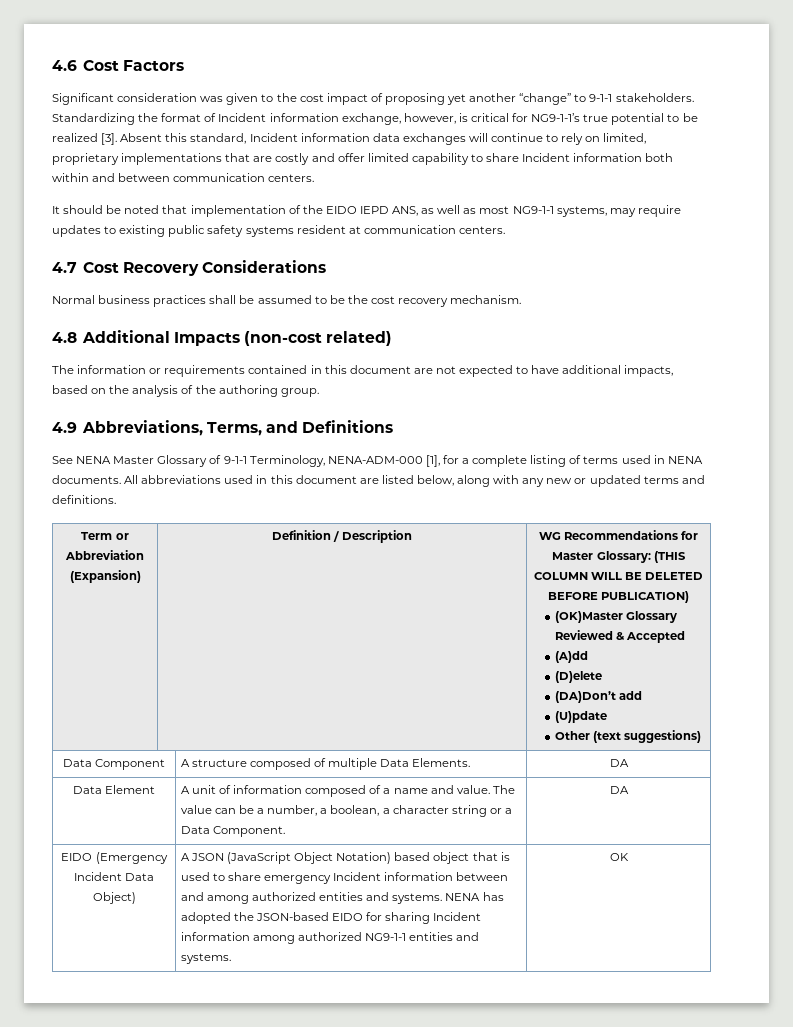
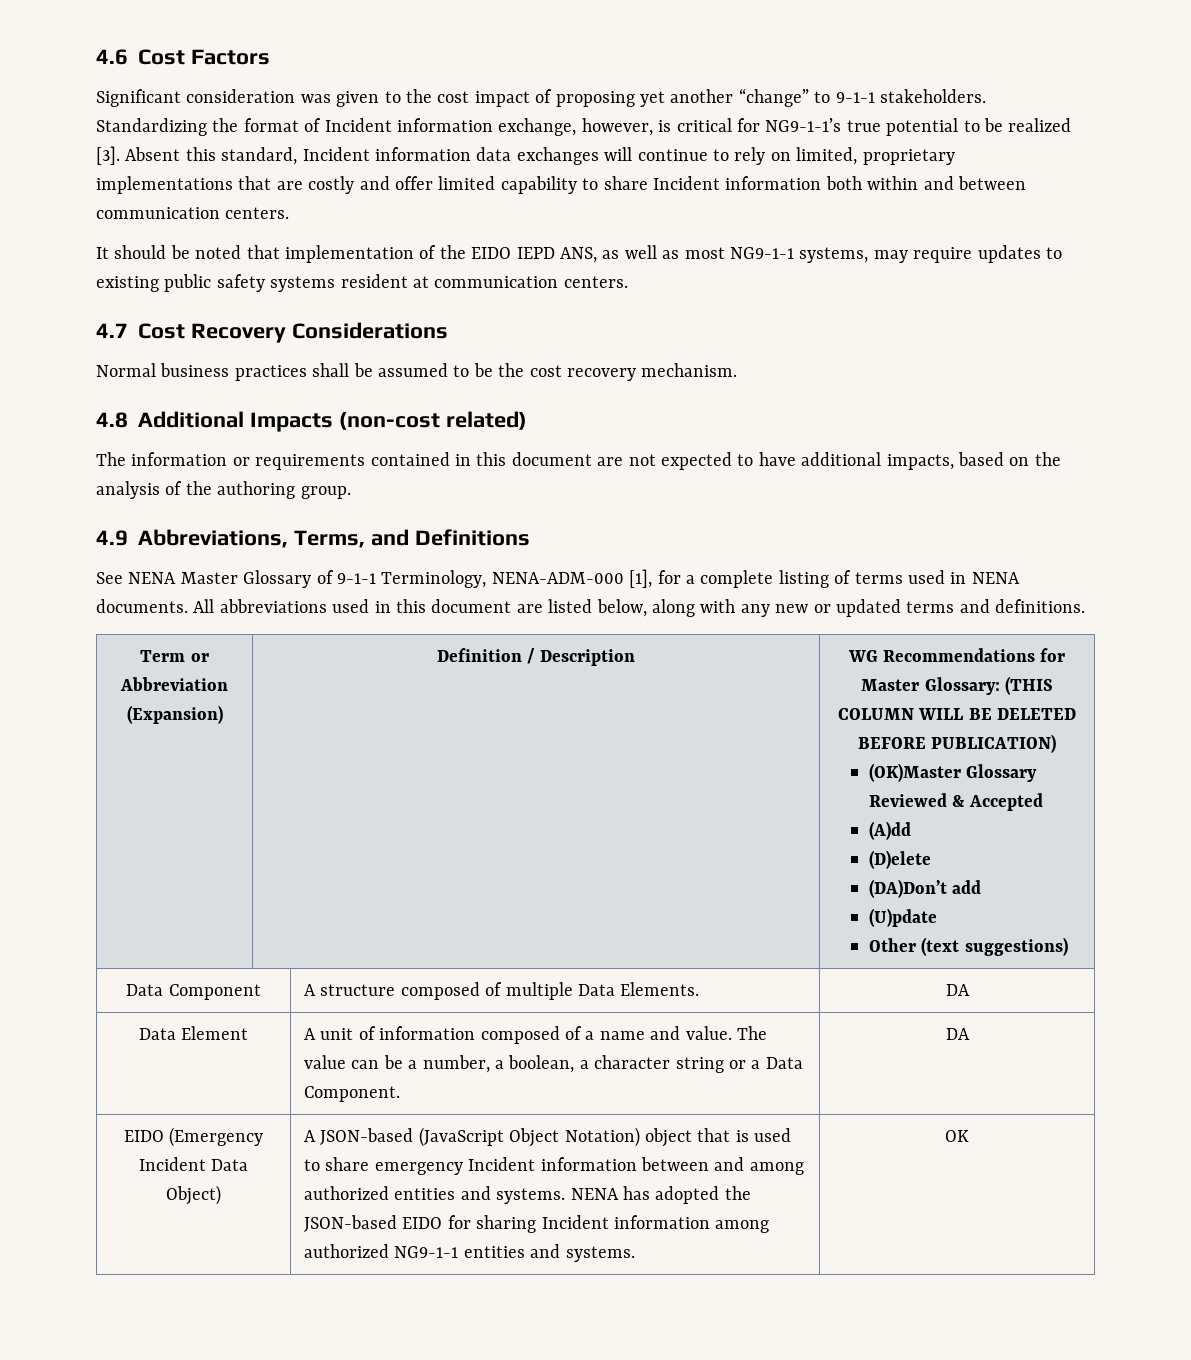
[190,853,224,861] JSON -> [320,1128,414,1145] JSON-based
[394,852,431,861] based -> (640, 1137) none

